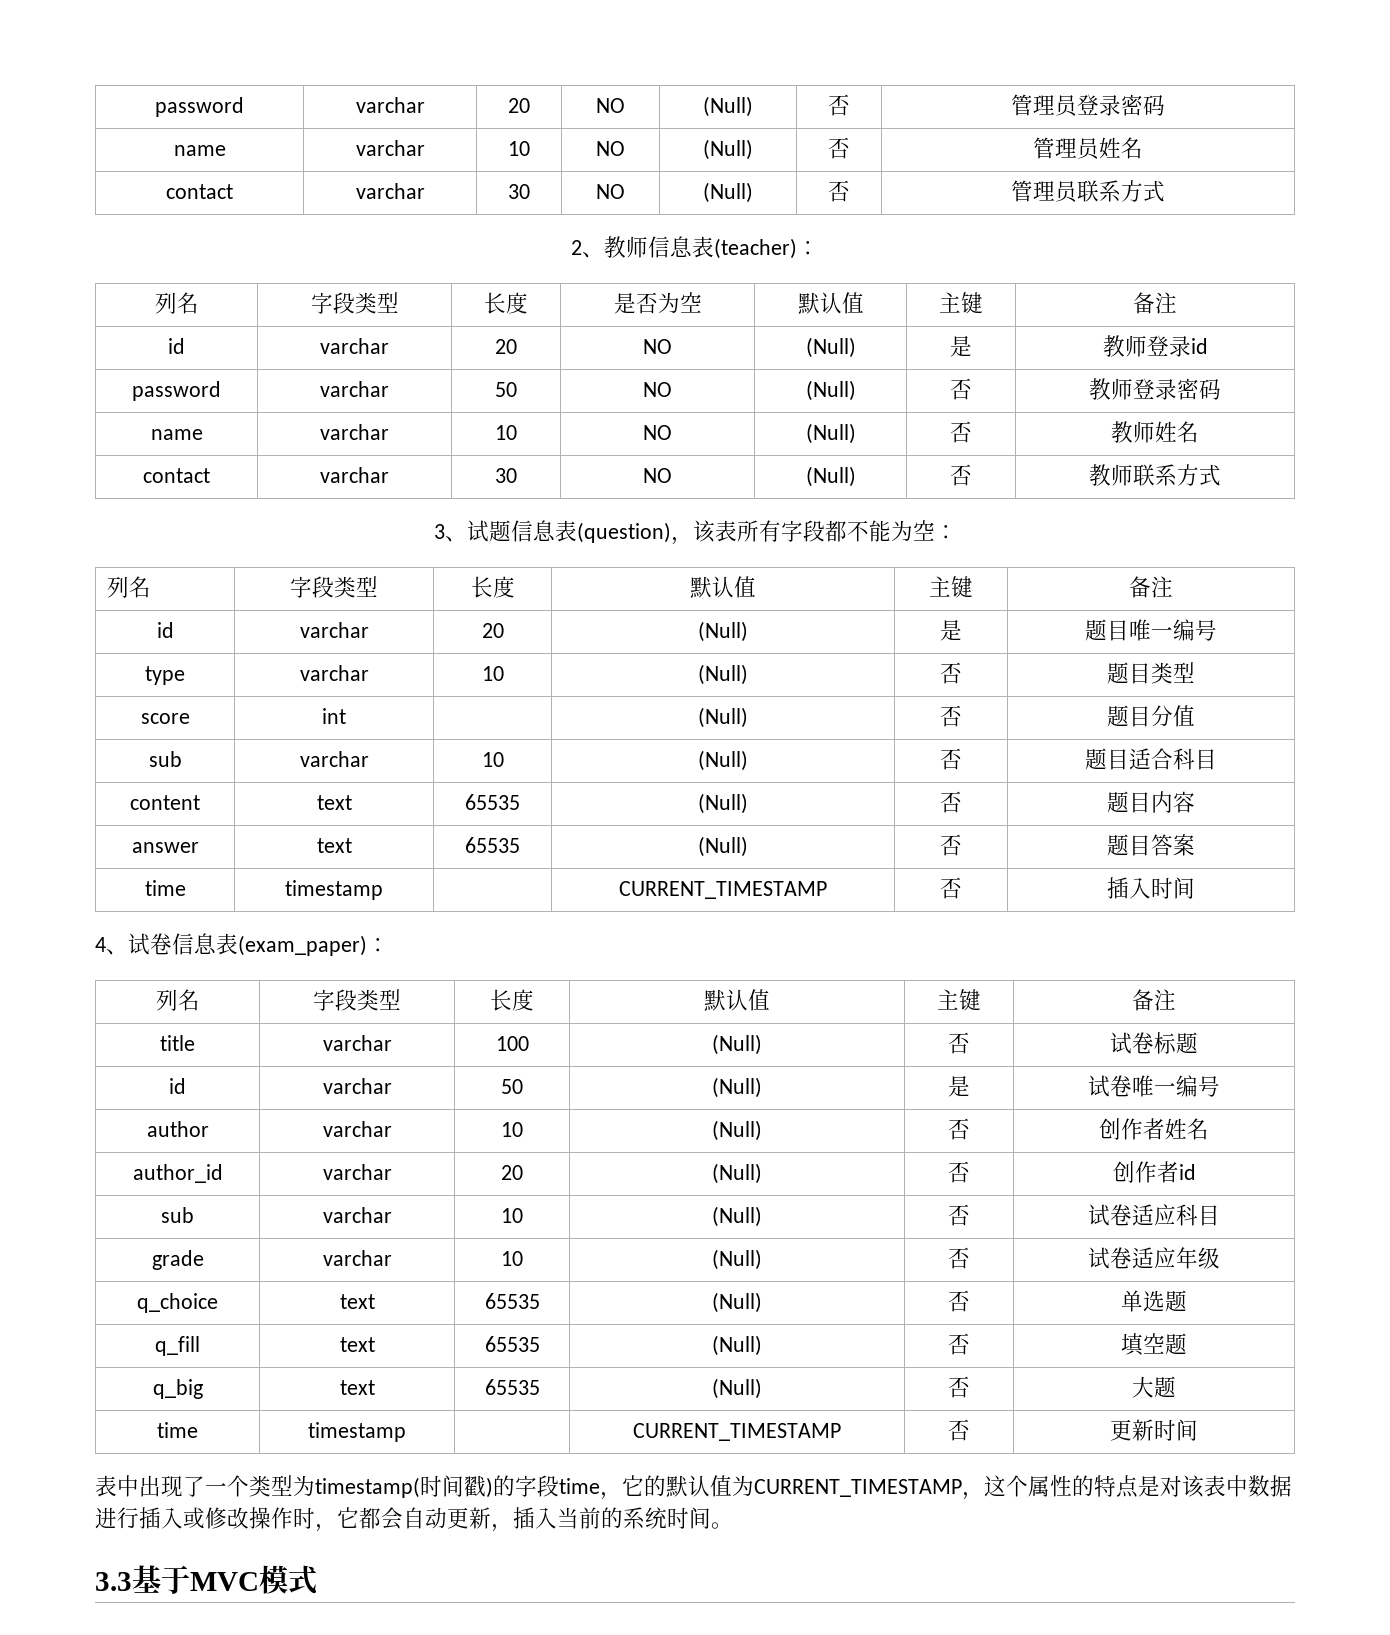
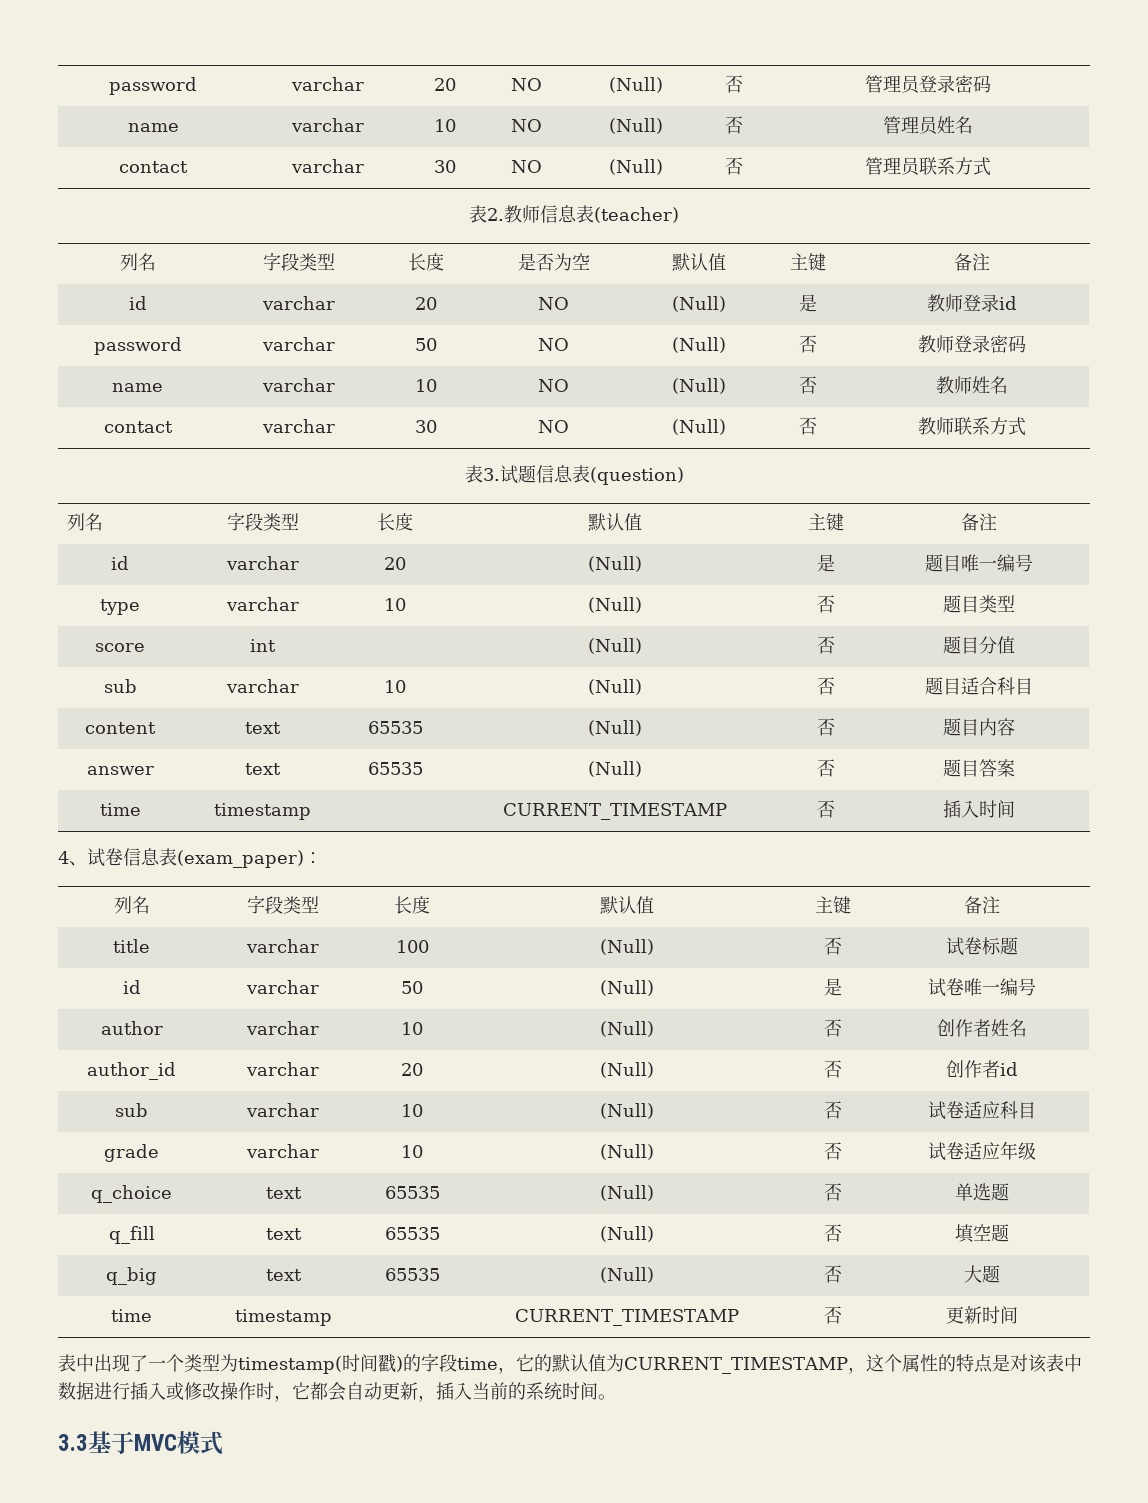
[571,240,604,258] 2、 -> [469,205,504,223] 表2.
[797,241,819,255] ： -> (679, 215) none
[433,524,467,542] 3、 -> [464,465,500,483] 表3.
[670,520,957,545] ，该表所有字段都不能为空： -> (684, 476) none

